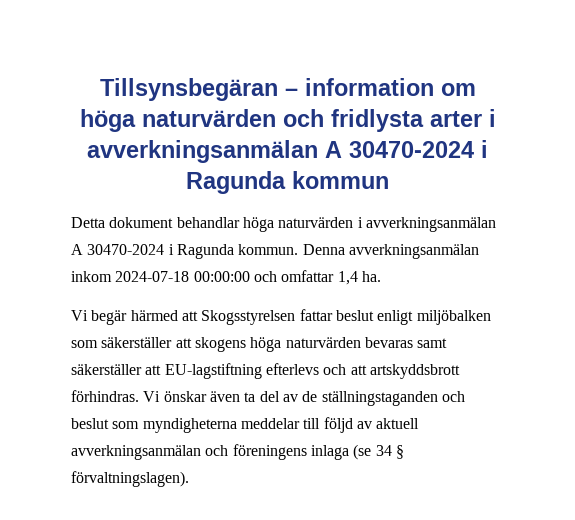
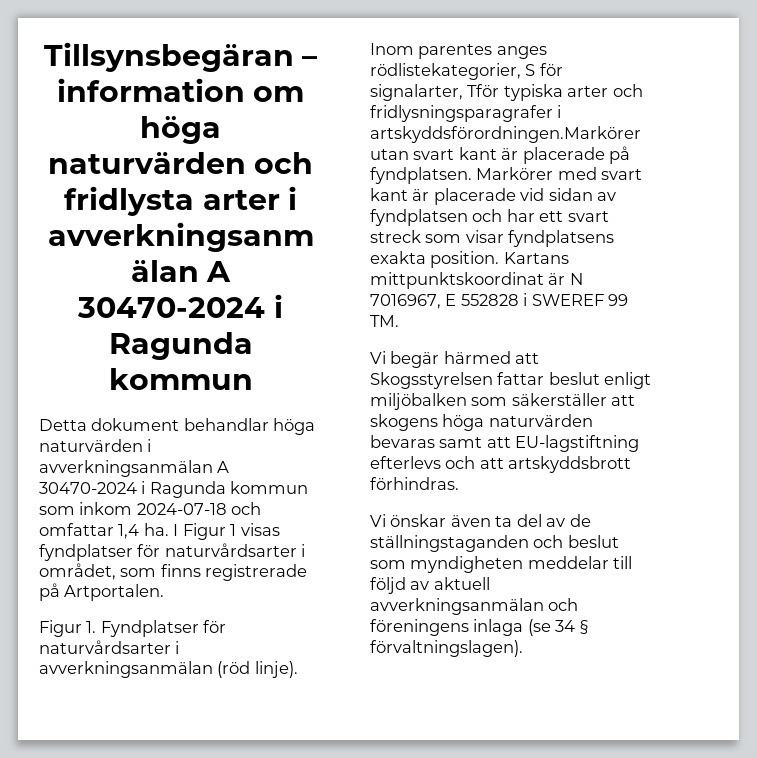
[238,244,479,259] kommun. Denna avverkningsanmälan -> [230,481,309,494] [39,506,75,515] kommun som
[193,271,250,282] 00:00:00 -> (227, 509) none
(381, 276) none -> [173,523,280,540] [39,543,306,561] [39,563,308,581] [39,583,165,601] [39,620,227,637] [39,640,180,654] [39,661,298,678] [370,43,547,59] [370,63,563,80] [370,84,643,101] [370,105,562,122] [370,126,641,143] [370,146,631,164] [370,167,643,184] [370,188,617,205] [370,209,609,226] [370,230,615,247] [370,251,569,268] [370,272,583,289] [370,293,629,309] [370,315,399,327] I Figur 1 visas fyndplatser för naturvårdsarter i området, som finns registrerade på Artportalen. // Figur 1. Fyndplatser för naturvårdsarter i avverkningsanmälan (röd linje). Inom parentes anges rödlistekategorier, S för signalarter, Tför typiska arter och fridlysningsparagrafer i artskyddsförordningen.Markörer utan svart kant är placerade på fyndplatsen. Markörer med svart kant är placerade vid sidan av fyndplatsen och har ett svart streck som visar fyndplatsens exakta position. Kartans mittpunktskoordinat är N 7016967, E 552828 i SWEREF 99 TM.
[71,364,142,375] säkerställer -> (483, 442) none
(139, 396) none -> (459, 483) //
[142,418,237,433] myndigheterna -> [410,556,524,573] myndigheten

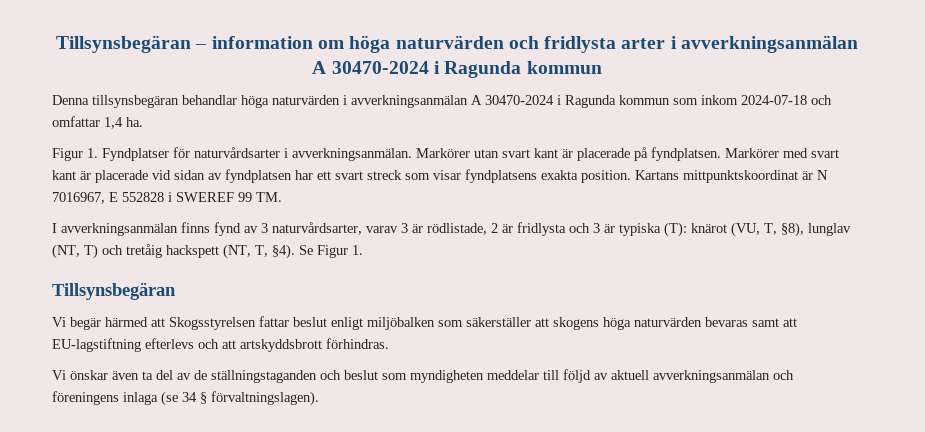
[39,418,180,431] Detta dokument -> [52,95,179,108] Denna tillsynsbegäran
[173,523,280,540] [39,543,306,561] [39,563,308,581] [39,583,165,601] I Figur 1 visas fyndplatser för naturvårdsarter i området, som finns registrerade på Artportalen. -> (143, 122) none
[39,661,298,678] [370,43,547,59] [370,63,563,80] [370,84,643,101] [370,105,562,122] [370,126,641,143] avverkningsanmälan (röd linje). Inom parentes anges rödlistekategorier, S för signalarter, Tför typiska arter och fridlysningsparagrafer i artskyddsförordningen.Markörer -> [292,148,470,161] avverkningsanmälan. Markörer
[472,209,503,222] och -> (292, 176) none
(399, 321) none -> [52,222,851,237] [52,244,363,259] [52,282,176,300] // I avverkningsanmälan finns fynd av 3 naturvårdsarter, varav 3 är rödlistade, 2 är fridlysta och 3 är typiska (T): knärot (VU, T, §8), lunglav (NT, T) och tretåig hackspett (NT, T, §4). Se Figur 1. // Tillsynsbegäran

